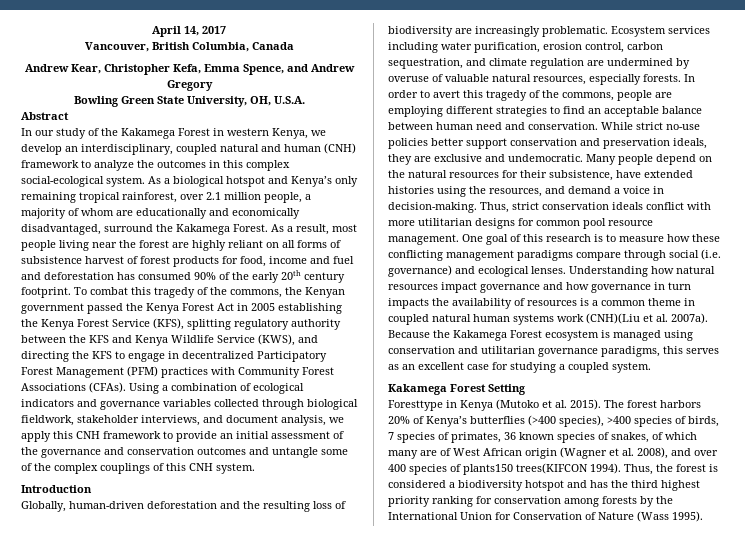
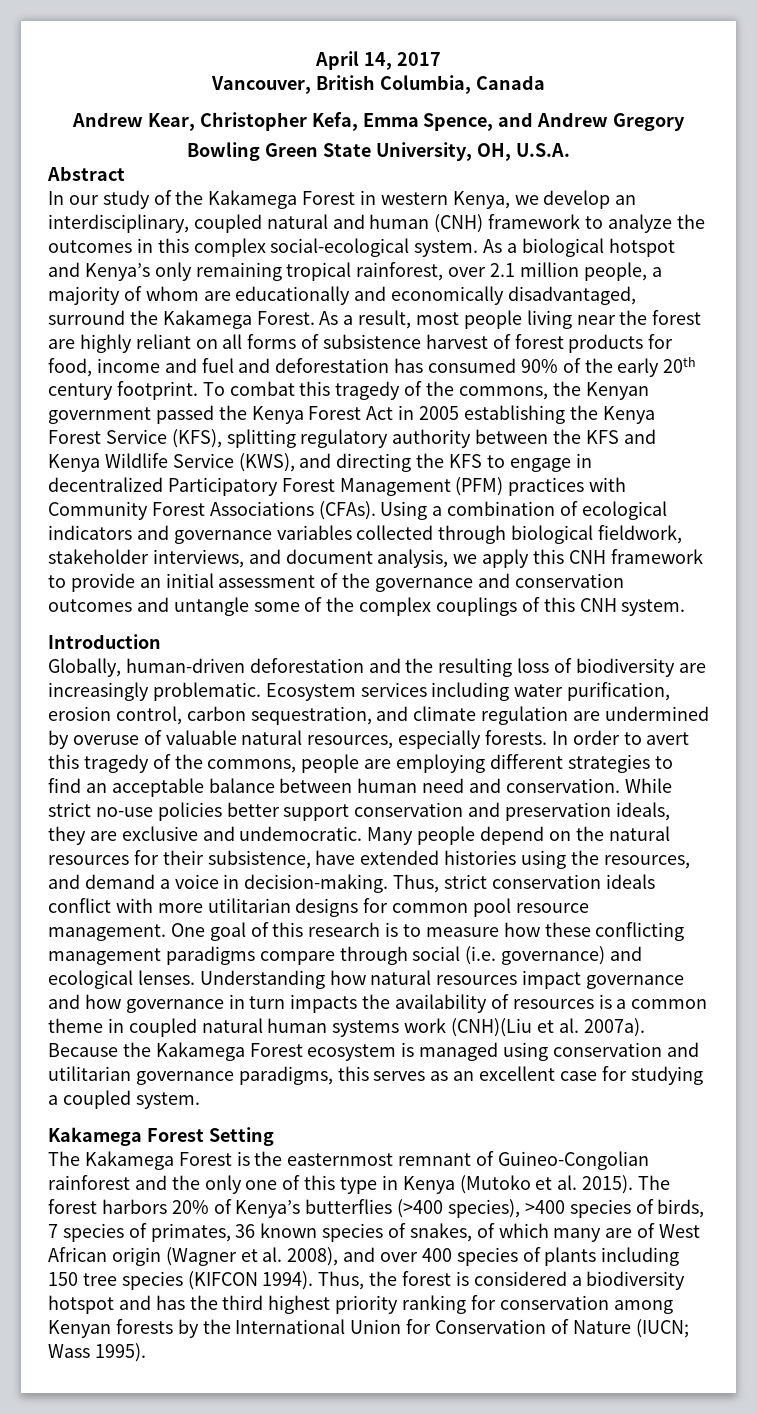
[388,400,443,411] Foresttype -> [48,1151,649,1170] [48,1175,378,1194] The Kakamega Forest is the easternmost remnant of Guineo-Congolian rainforest and the only one of this type
[463,463,588,475] plants150 trees(KIFCON -> [544,1247,680,1266] [48,1271,258,1290] plants including 150 tree species (KIFCON
(599, 502) none -> [48,1320,111,1338] Kenyan
[637,511,669,522] (Wass -> [635,1319,689,1338] [48,1344,90,1358] (IUCN; Wass

